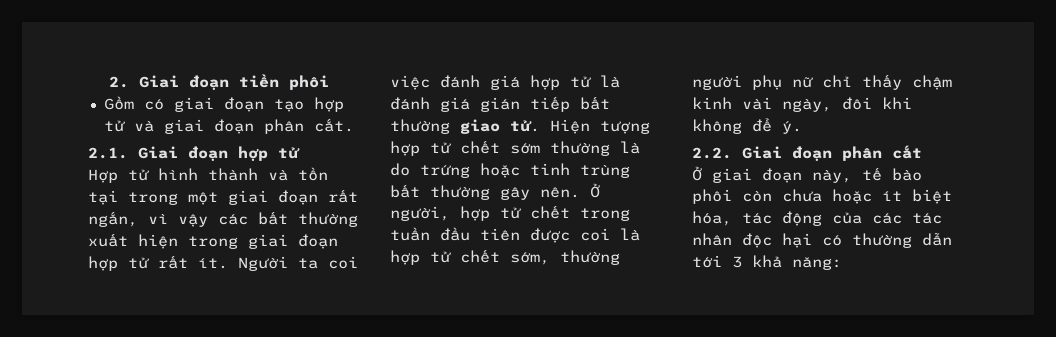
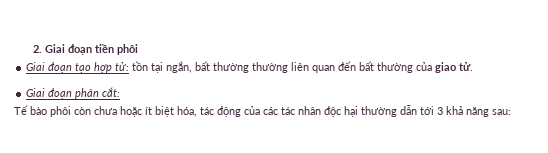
[103,96,344,112] [103,118,354,134] [88,146,300,162] [88,167,328,183] [88,190,358,205] [88,211,358,227] [88,234,338,249] [88,256,358,271] [390,75,620,90] [390,97,610,112] [390,119,450,134] Gồm có giai đoạn tạo hợp tử và giai đoạn phân cắt. // 2.1. Giai đoạn hợp tử // Hợp tử hình thành và tồn tại trong một giai đoạn rất ngắn, vì vậy các bất thường xuất hiện trong giai đoạn hợp tử rất ít. Người ta coi việc đánh giá hợp tử là đánh giá gián tiếp bất thường -> [26,61,433,73] Giai đoạn tạo hợp tử: tồn tại ngắn, bất thường thường liên quan đến bất thường của
[550,119,650,134] [390,141,640,156] [390,163,630,178] [390,183,600,200] [390,206,630,221] [390,227,640,243] [390,250,620,265] [692,75,952,90] [692,97,912,112] [692,118,802,134] [692,145,922,162] [692,166,882,183] Hiện tượng hợp tử chết sớm thường là do trứng hoặc tinh trùng bất thường gây nên. Ở người, hợp tử chết trong tuần đầu tiên được coi là hợp tử chết sớm, thường người phụ nữ chỉ thấy chậm kinh vài ngày, đôi khi không để ý. // 2.2. Giai đoạn phân cắt // Ở giai đoạn này, tế -> [26,87,121,99] [14,105,28,115] // Giai đoạn phân cắt: // Tế
[822,235,842,246] có -> (358, 111) none
[792,257,842,270] năng: -> [466,107,511,117] năng sau:

